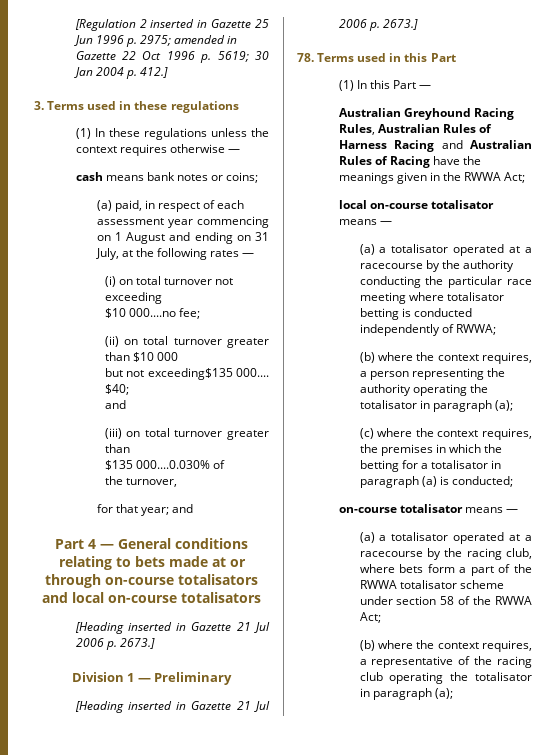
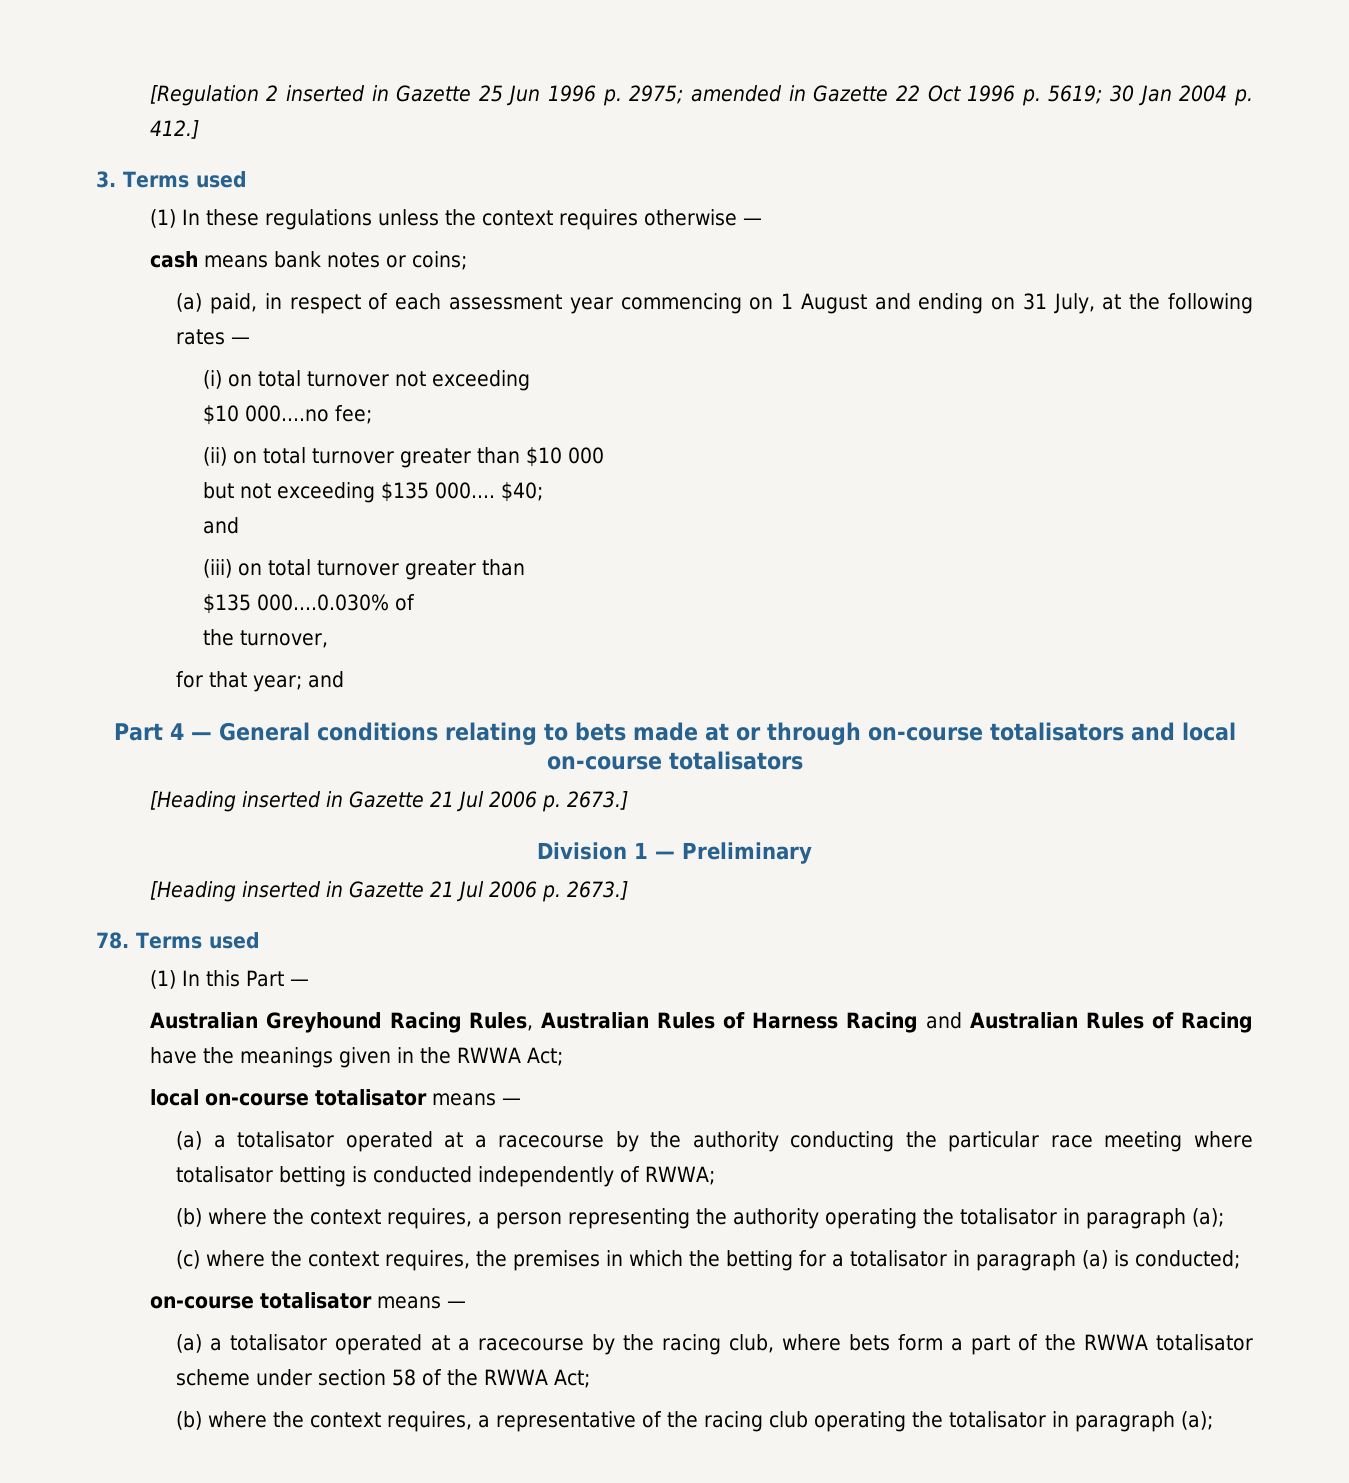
[119,101,239,113] in these regulations -> (247, 179) none
[147,368,233,380] exceeding$135 -> [277,482,430,503] exceeding $135
[389,53,456,62] in this Part -> (260, 940) none

